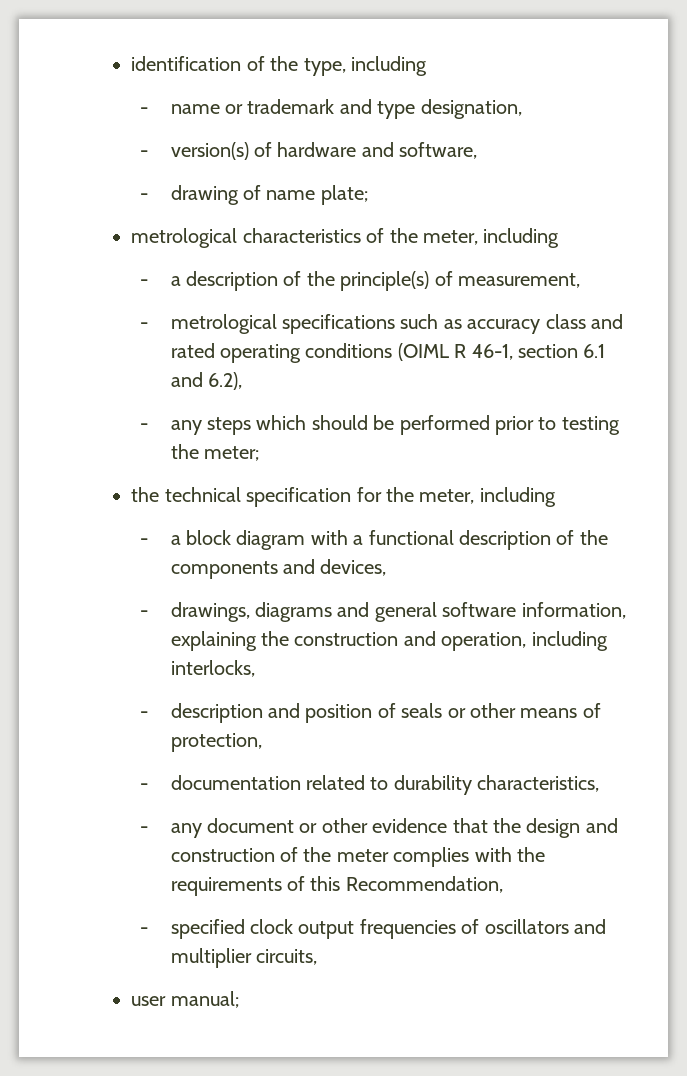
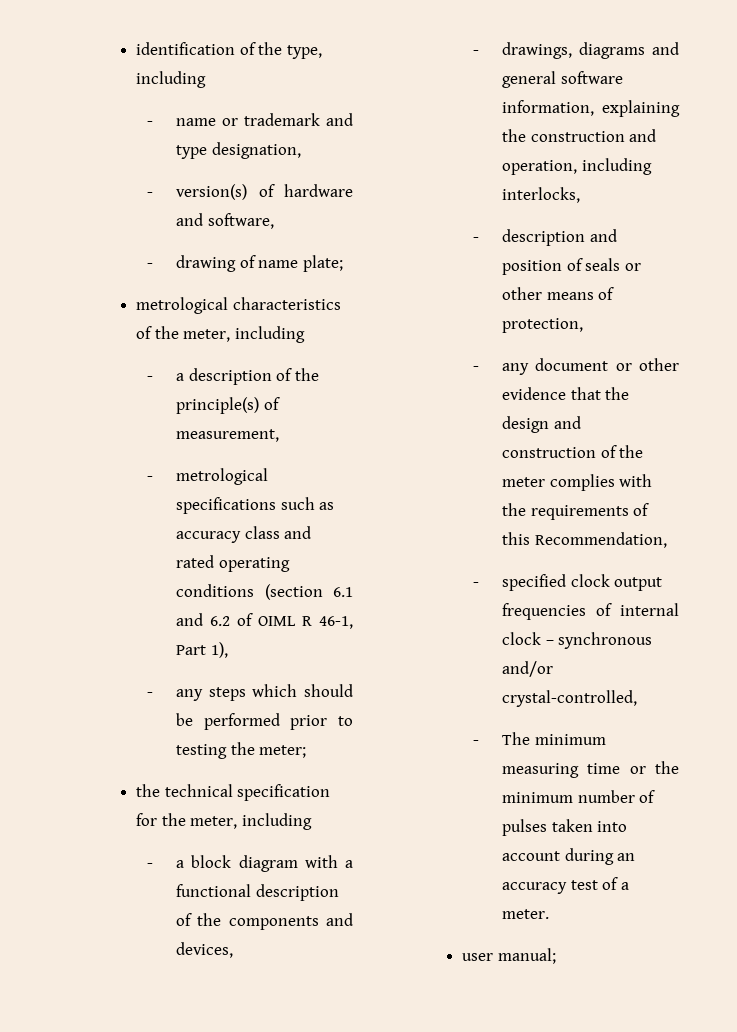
[397,343,606,361] [170,372,243,390] (OIML R 46-1, section 6.1 and 6.2), -> [264,584,353,600] [176,613,353,629] [176,642,228,658] (section 6.1 and 6.2 of OIML R 46-1, Part 1),
[139,775,600,795] // - documentation related to durability characteristics, -> (584, 325) none
[484,919,607,934] [170,948,318,968] oscillators and multiplier circuits, -> [620,603,679,616] [502,632,653,649] [502,661,554,677] [502,690,638,707] [472,732,606,745] [502,761,679,778] [502,790,656,803] [502,819,628,836] [502,848,636,865] [502,877,629,894] [502,909,550,919] internal clock – synchronous and/or crystal-controlled, // - The minimum measuring time or the minimum number of pulses taken into account during an accuracy test of a meter.

